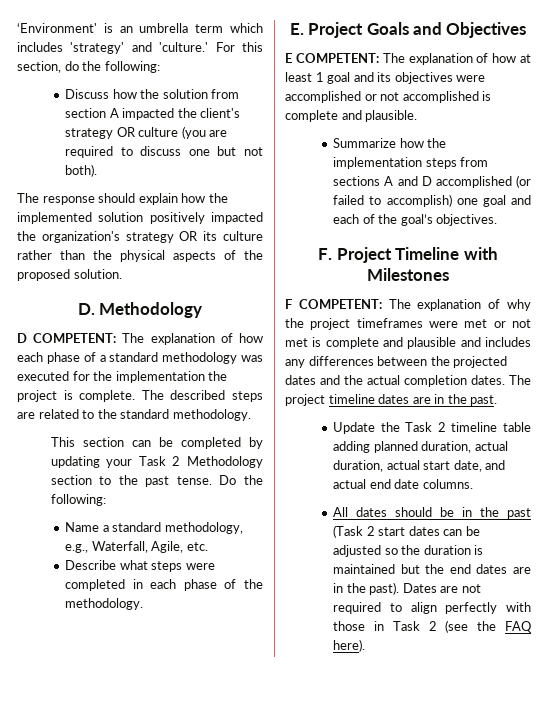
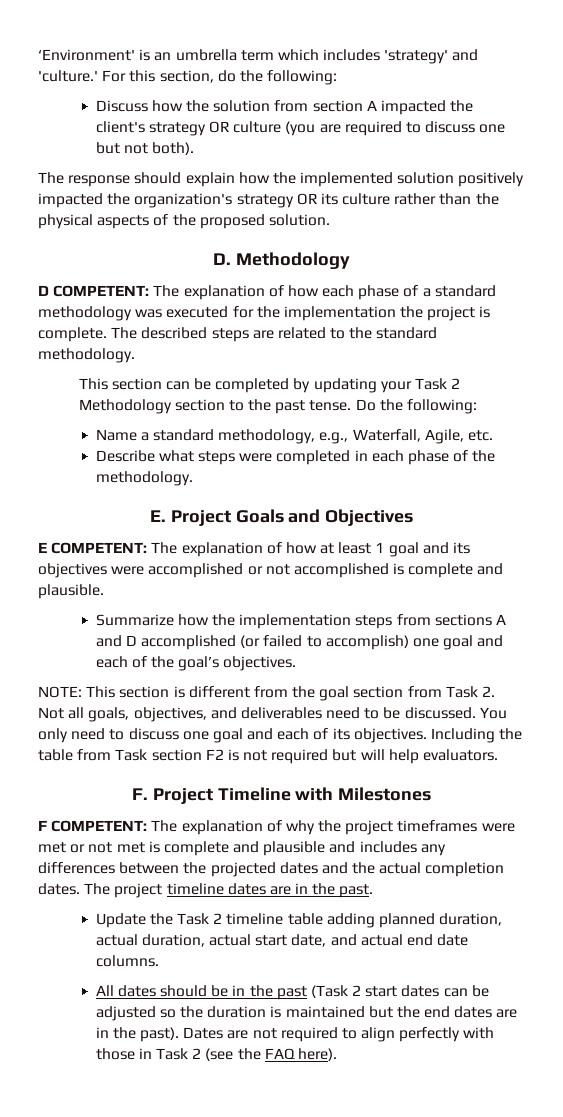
(498, 220) none -> [38,686,496,701] [38,707,507,722] [38,728,523,743] [38,749,499,764] // NOTE: This section is different from the goal section from Task 2. Not all goals, objectives, and deliverables need to be discussed. You only need to discuss one goal and each of its objectives. Including the table from Task section F2 is not required but will help evaluators.

